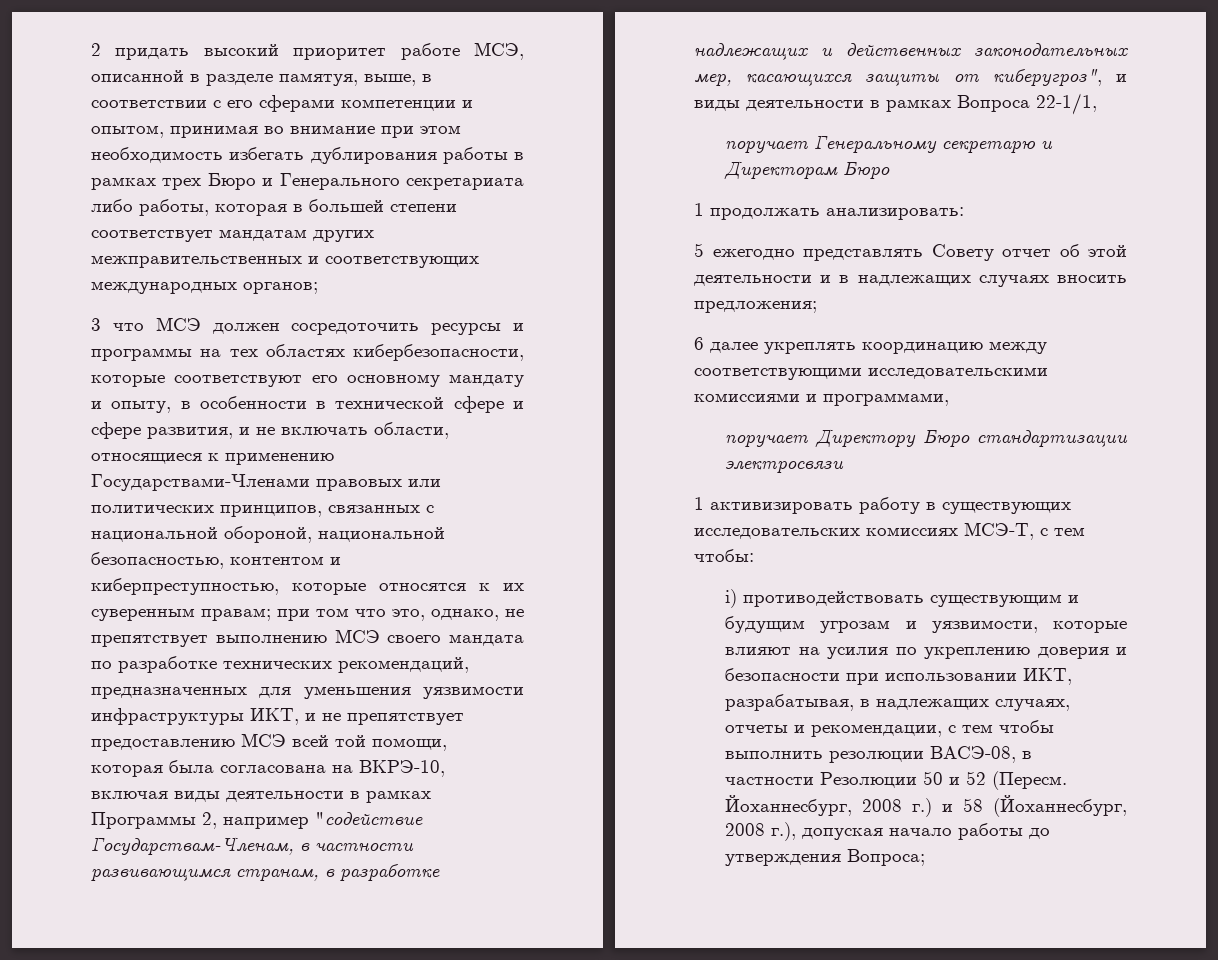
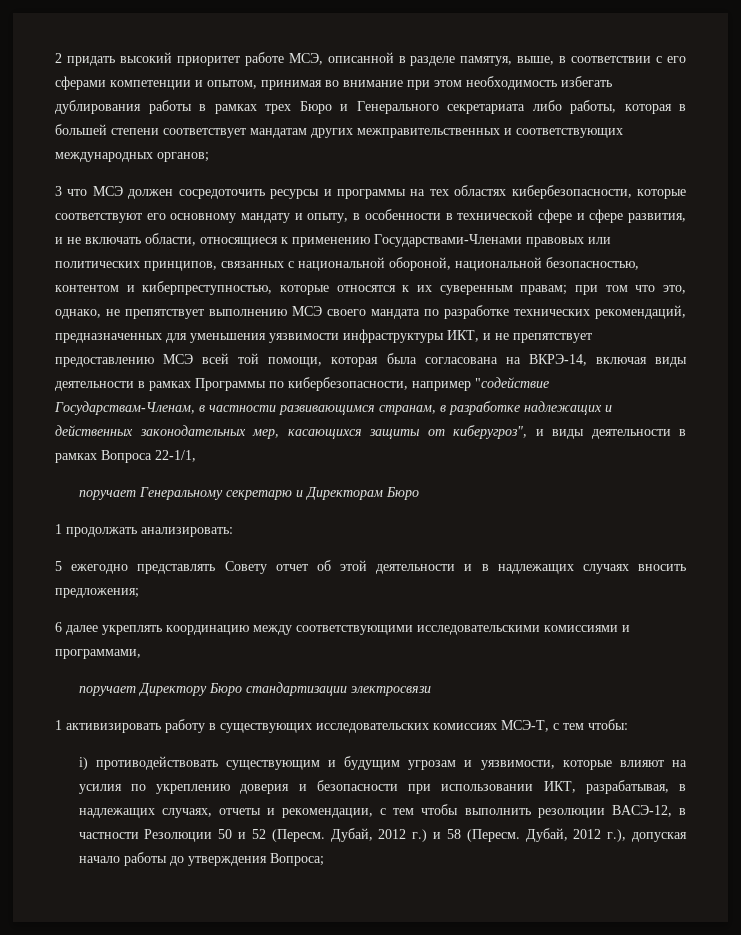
[359,760,445,777] ВКРЭ-10, -> [528,354,587,366] ВКРЭ-14,
[202,812,217,829] 2, -> [269,377,408,391] по кибербезопасности,
[930,746,1017,763] ВАСЭ-08, -> [611,805,672,817] ВАСЭ-12,
[725,794,903,816] Йоханнесбург, 2008 -> [330,828,407,842] Дубай, 2012
[993,794,1127,817] [725,823,766,836] (Йоханнесбург, 2008 -> [466,828,602,842] (Пересм. Дубай, 2012

